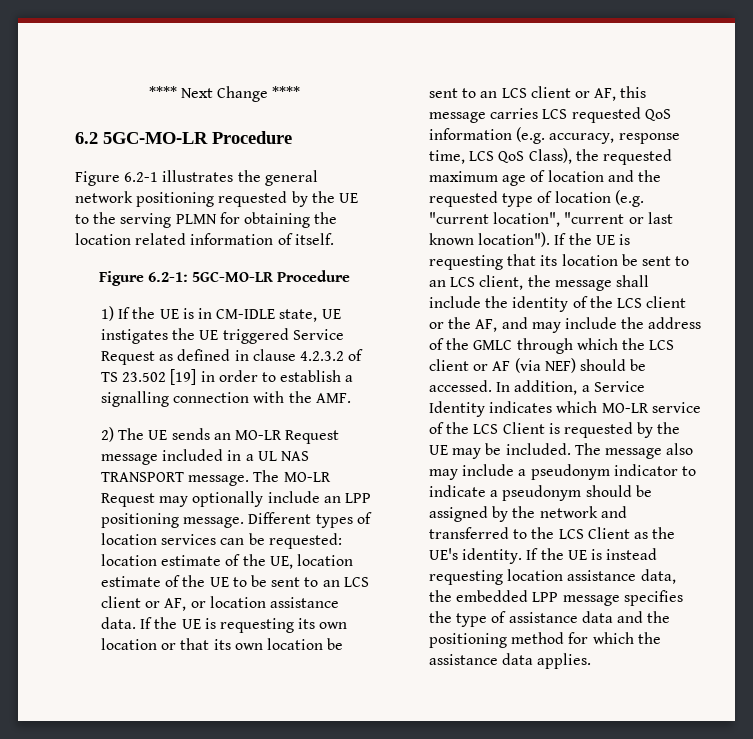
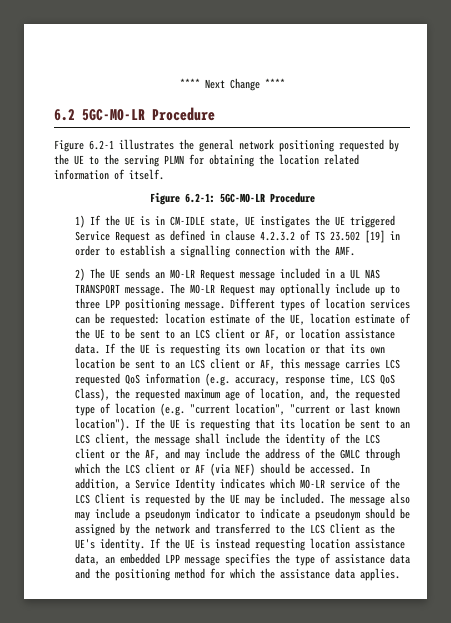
[323,496,341,503] an -> [374,285,400,296] [74,298,100,309] up to three
[547,170,634,182] location and -> [259,388,330,400] location, and,
[429,590,453,602] the -> [104,557,115,564] an

